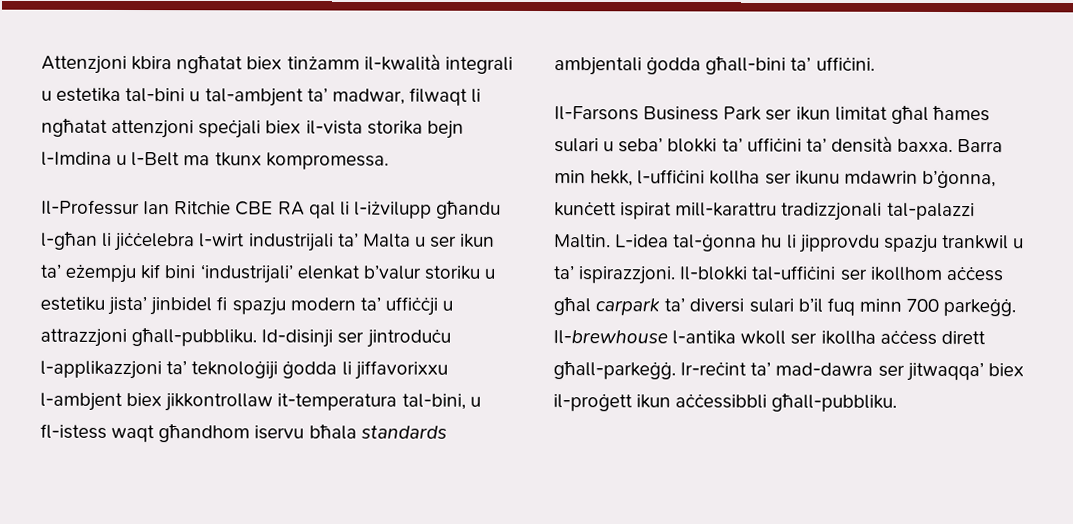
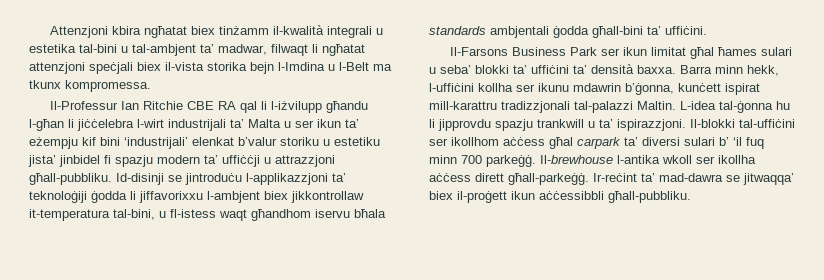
[337,331,365,344] ser -> [168,175,182,182] se
[554,170,586,184] min -> [715,65,743,74] minn
[941,234,1009,250] trankwil -> [537,119,584,128] trankwill
[797,297,823,313] b’il -> [719,137,742,146] b’ ‘il
[877,364,905,377] ser -> [726,175,740,182] se

